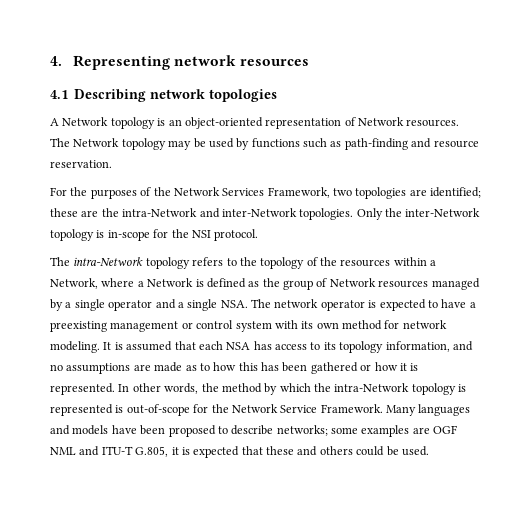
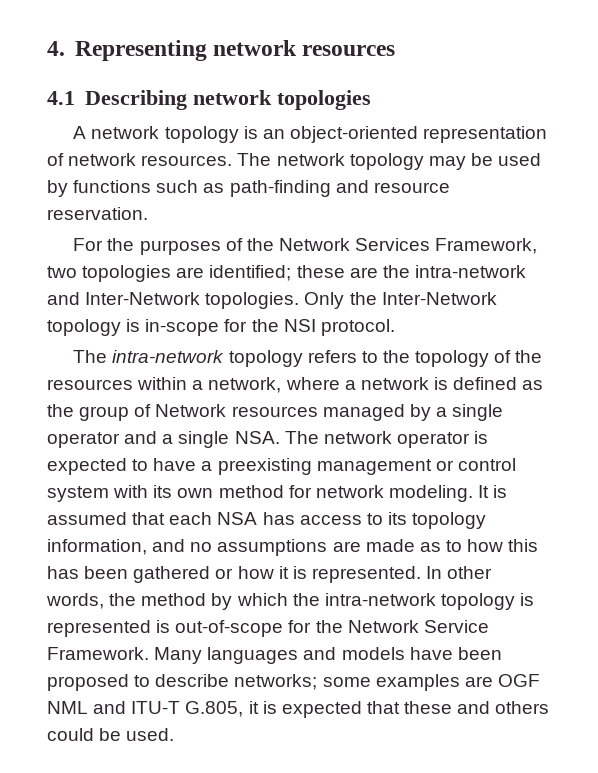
[62,117,109,126] Network -> [91,126,160,139] network
[358,117,404,126] Network -> [68,153,137,166] network
[73,138,120,147] Network -> [276,153,345,166] network
[122,208,297,218] intra-Network and inter-Network -> [414,265,526,278] [47,292,201,305] intra-network and Inter-Network
[405,208,481,217] inter-Network -> [381,292,497,305] Inter-Network
[73,257,144,266] intra-Network -> [112,350,225,363] intra-network
[50,278,98,289] Network, -> [208,377,282,393] network,
[147,278,194,287] Network -> [360,377,429,390] network
[334,383,410,392] intra-Network -> [324,593,436,606] intra-network

